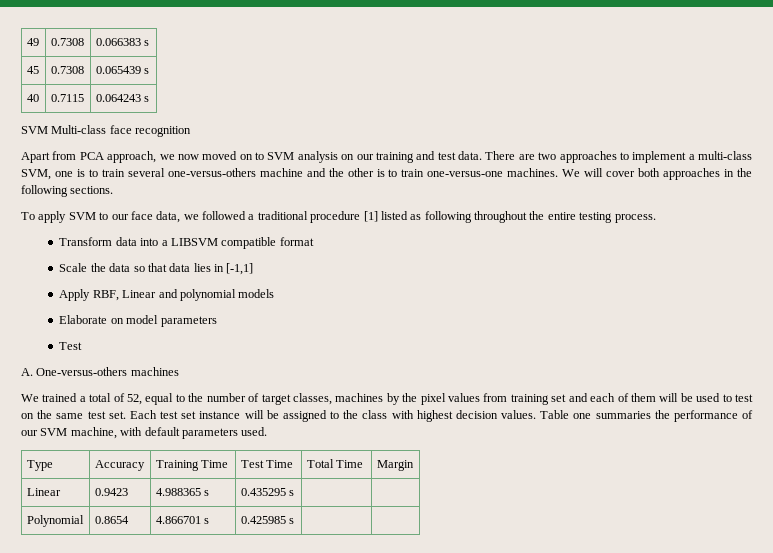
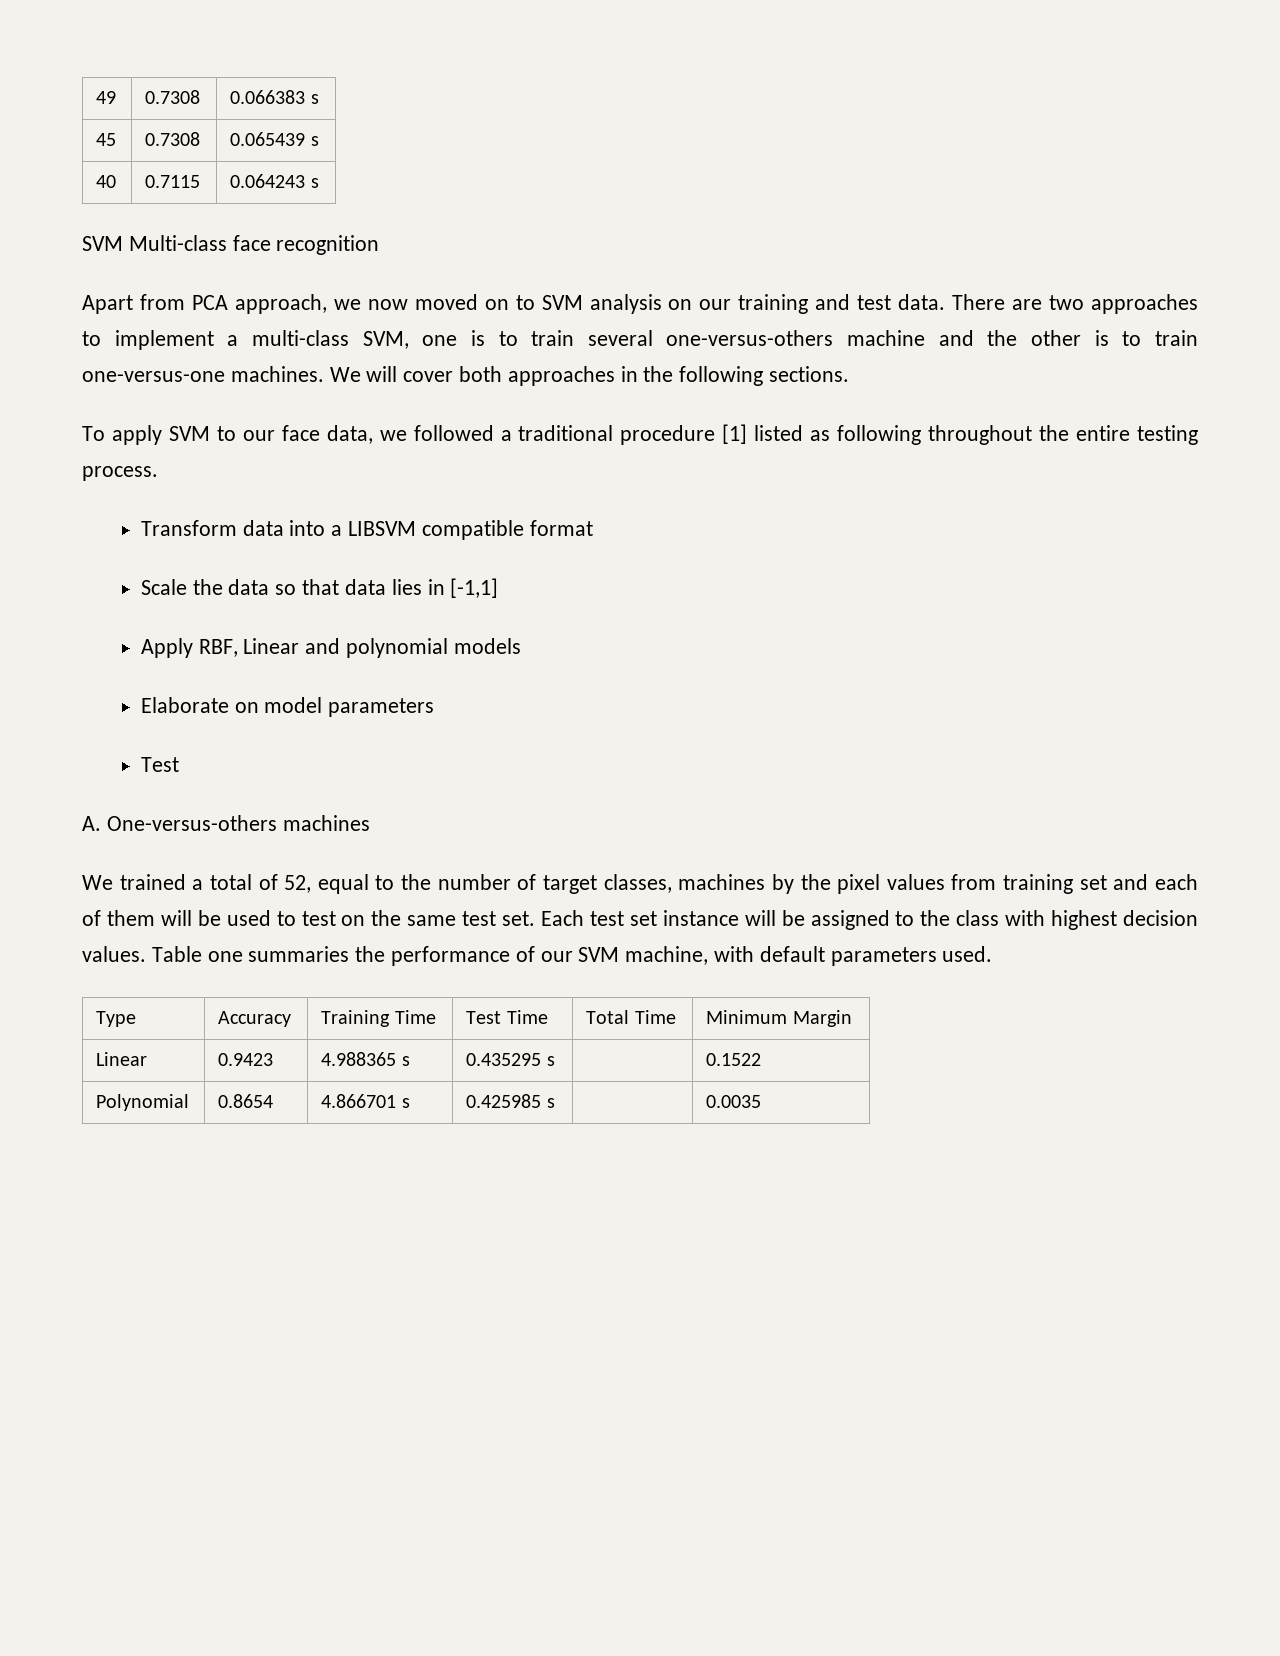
(363, 464) none -> [706,1010,788,1024] Minimum
(294, 493) none -> [706,1053,762,1066] 0.1522
(294, 521) none -> [706,1095,762,1108] 0.0035

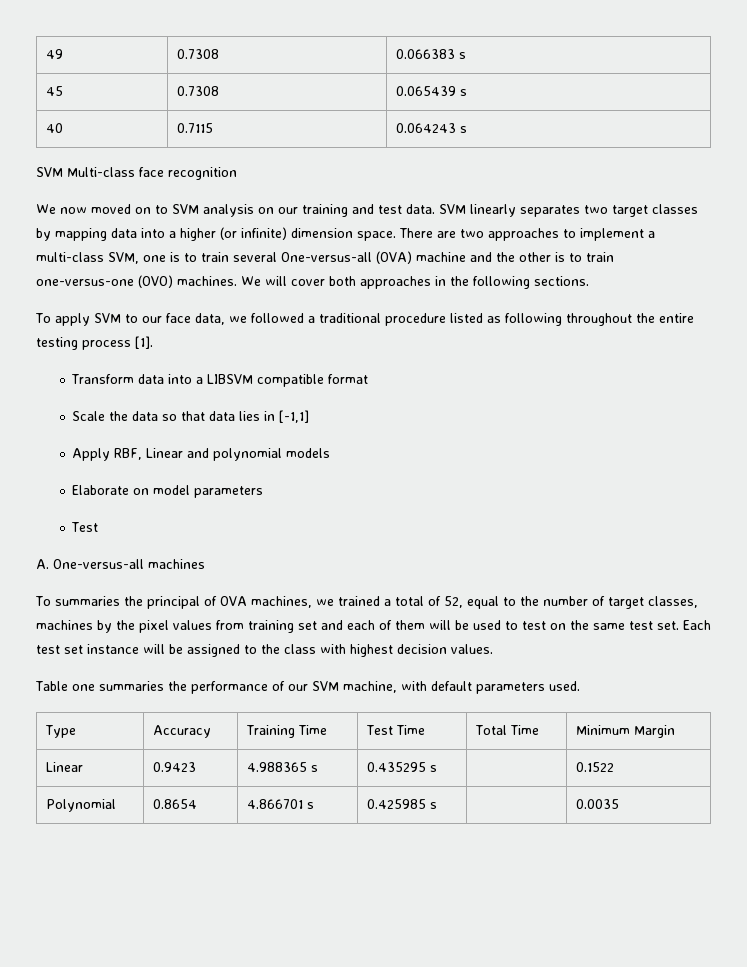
[82,294,361,314] Apart from PCA approach, we -> [36,204,56,214] We
(946, 302) none -> [439,204,698,217] [36,227,396,241] SVM linearly separates two target classes by mapping data into a higher (or infinite) dimension space.
[666,330,834,346] one-versus-others -> [281,251,412,264] One-versus-all (OVA)
(225, 376) none -> [138,275,173,288] (OVO)
[722,424,748,444] [1] -> (446, 319) none
[82,466,158,481] process. -> [82,336,153,350] process [1].
[106,815,277,831] One-versus-others -> [53,559,144,569] One-versus-all
[82,875,113,890] We -> [35,596,334,609] To summaries the principal of OVA machines, we
(146, 954) none -> (493, 649) //

